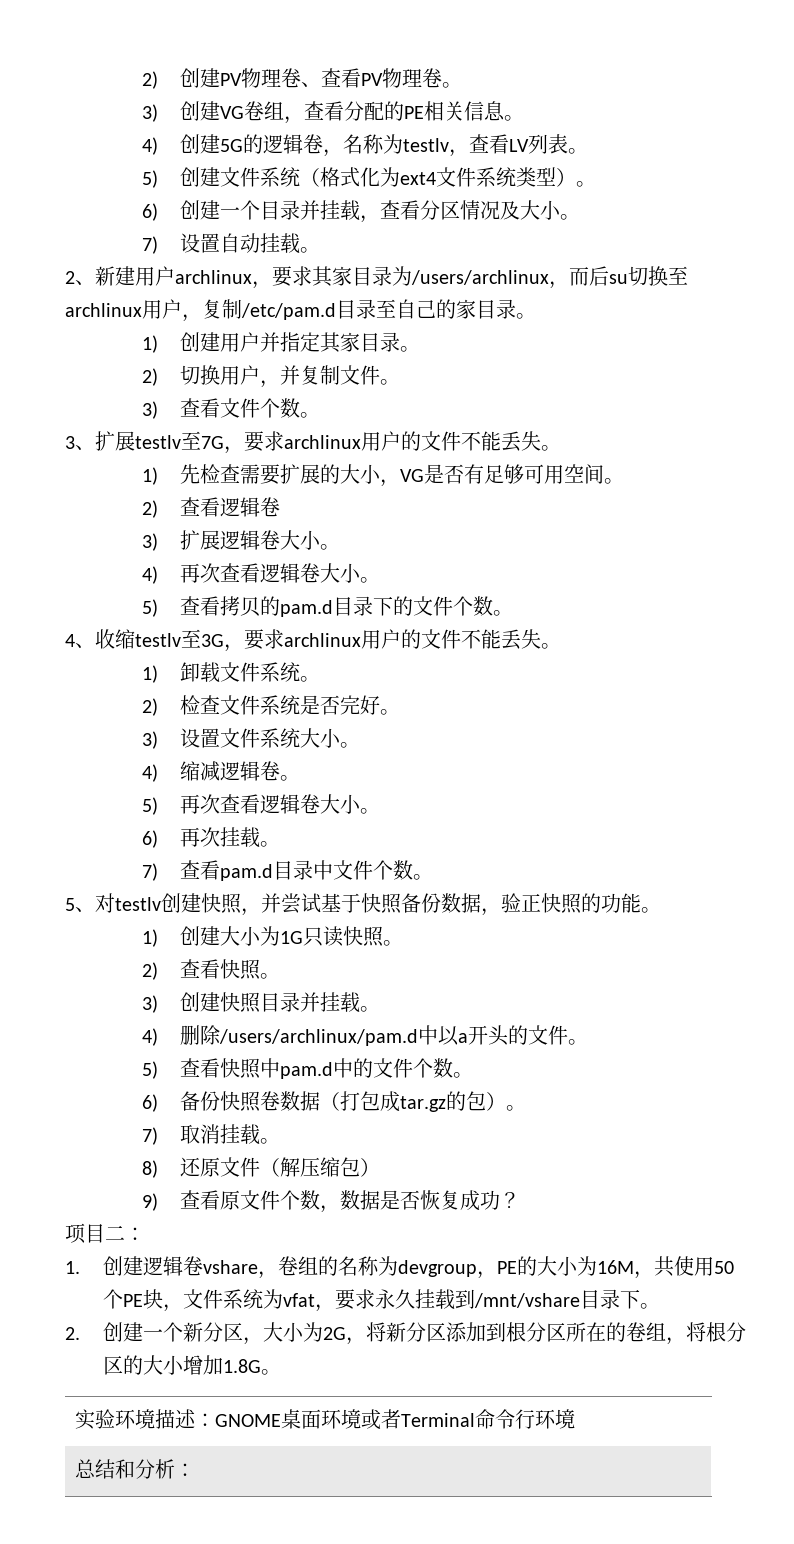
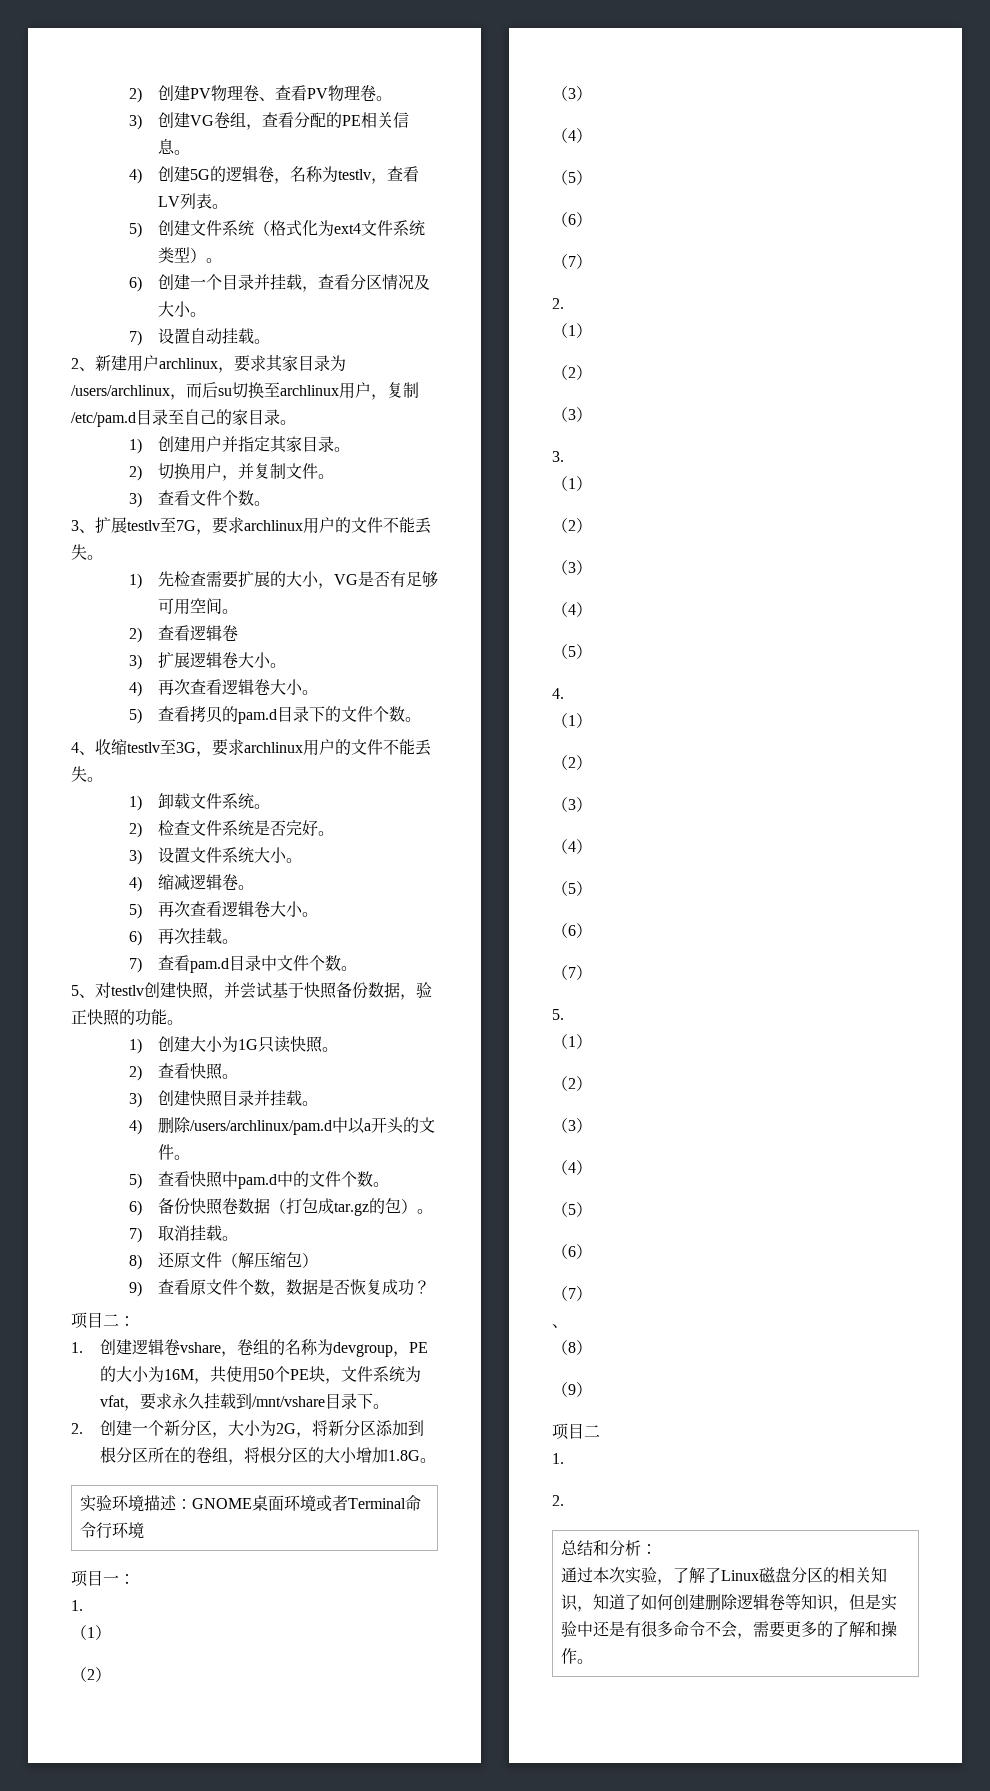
[74,1459,195,1479] // 总结和分析： -> [71,1570,135,1587] [71,1600,83,1611] [71,1625,111,1640] [71,1667,111,1682] [552,86,592,101] [552,128,592,143] [552,170,592,185] [552,212,592,227] [552,254,592,269] [552,298,564,309] [552,323,592,338] [552,365,592,380] [552,407,592,422] [552,451,564,462] [552,476,592,491] [552,518,592,533] [552,560,592,575] [552,602,592,617] [552,644,592,659] [552,688,564,699] [552,713,592,728] [552,755,592,770] [552,797,592,812] [552,839,592,854] [552,881,592,896] [552,923,592,938] [552,965,592,980] [552,1009,564,1020] [552,1034,592,1049] [552,1076,592,1091] [552,1118,592,1133] [552,1160,592,1175] [552,1202,592,1217] [552,1244,592,1259] [552,1286,592,1301] [552,1324,568,1328] [552,1340,592,1355] [552,1382,592,1397] [552,1423,600,1440] [552,1453,564,1464] [552,1495,564,1506] [560,1540,657,1556] [560,1567,887,1585] [560,1594,897,1612] [560,1621,897,1639] [560,1648,593,1664] // 项目一： // 1. // （1） // （2） // （3） // （4） // （5） // （6） // （7） // 2. // （1） // （2） // （3） // 3. // （1） // （2） // （3） // （4） // （5） // 4. // （1） // （2） // （3） // （4） // （5） // （6） // （7） // 5. // （1） // （2） // （3） // （4） // （5） // （6） // （7） // 、 // （8） // （9） // 项目二 // 1. // 2. // 总结和分析： // 通过本次实验，了解了Linux磁盘分区的相关知识，知道了如何创建删除逻辑卷等知识，但是实验中还是有很多命令不会，需要更多的了解和操作。

